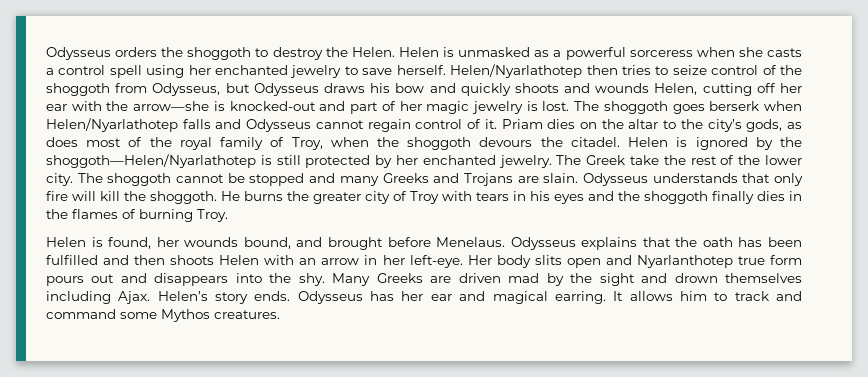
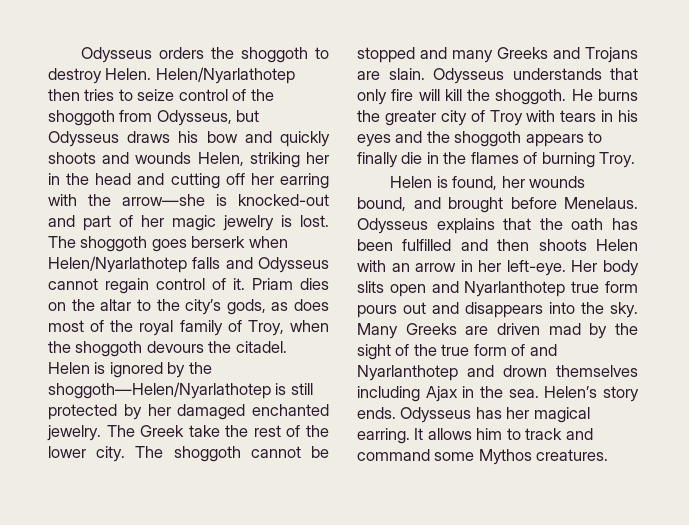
[325,47,803,60] [46,65,446,78] the Helen. Helen is unmasked as a powerful sorceress when she casts a control spell using her enchanted jewelry to save herself. -> [105,68,152,80] Helen.
(698, 89) none -> [249,152,330,168] [48,173,165,185] striking her in the head and
[46,104,67,111] ear -> [280,173,329,189] earring
(419, 160) none -> [177,404,246,420] damaged
[712,191,785,204] finally dies -> [525,131,603,147] [357,152,423,168] appears to finally die
[298,273,325,286] shy. -> [610,302,638,318] sky.
[641,273,803,283] [46,291,151,304] and drown themselves including Ajax. -> [395,344,557,356] [357,365,638,381] [357,386,539,402] of the true form of and Nyarlanthotep and drown themselves including Ajax in the sea.
[430,291,486,301] ear and -> (530, 413) none

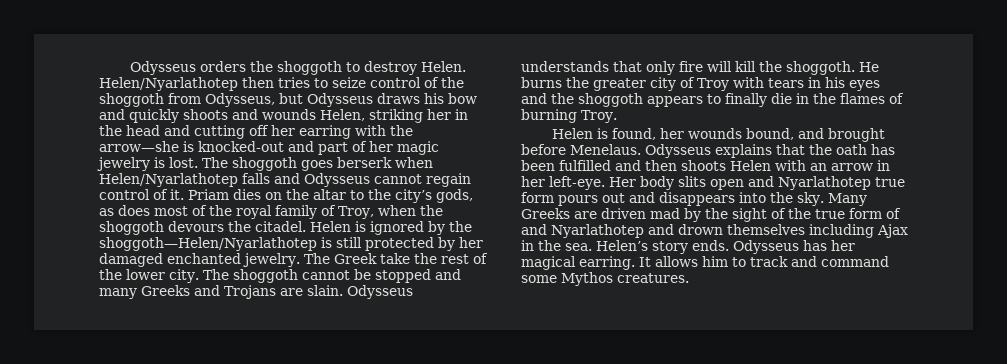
[464,281,566,297] Nyarlanthotep -> [778,176,871,190] Nyarlathotep
[357,365,458,381] Nyarlanthotep -> [551,224,644,238] Nyarlathotep

